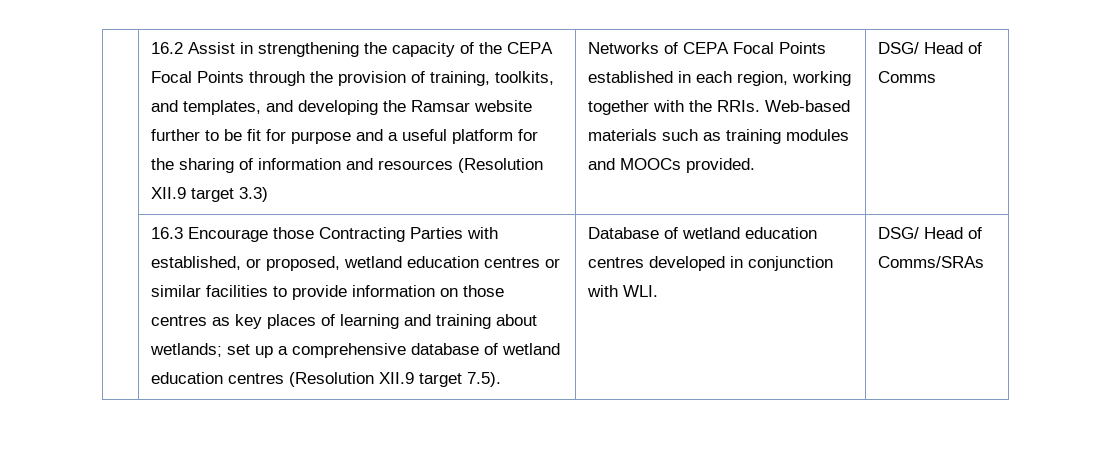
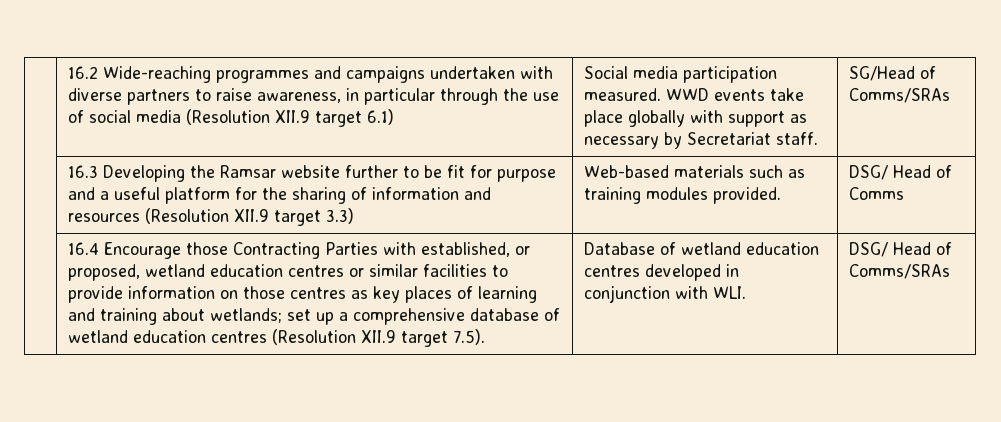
[188,42,554,57] [151,71,555,86] [151,100,379,115] Assist in strengthening the capacity of the CEPA Focal Points through the provision of training, toolkits, and templates, and developing -> [102,66,553,83] [67,88,559,105] [67,109,394,127] [583,66,777,83] [583,88,804,101] [583,110,807,127] [583,132,818,149] [848,66,936,81] [848,88,950,103] [67,165,185,182] Wide-reaching programmes and campaigns undertaken with diverse partners to raise awareness, in particular through the use of social media (Resolution XII.9 target 6.1) | Social media participation measured. WWD events take place globally with support as necessary by Secretariat staff. | SG/Head of Comms/SRAs // | 16.3 Developing
[588,42,827,54] [588,71,852,86] [588,100,761,115] Networks of CEPA Focal Points established in each region, working together with the RRIs. -> (354, 216) none
[588,158,682,170] and MOOCs -> (708, 193) none
[151,227,184,239] 16.3 -> [67,242,99,255] 16.4

